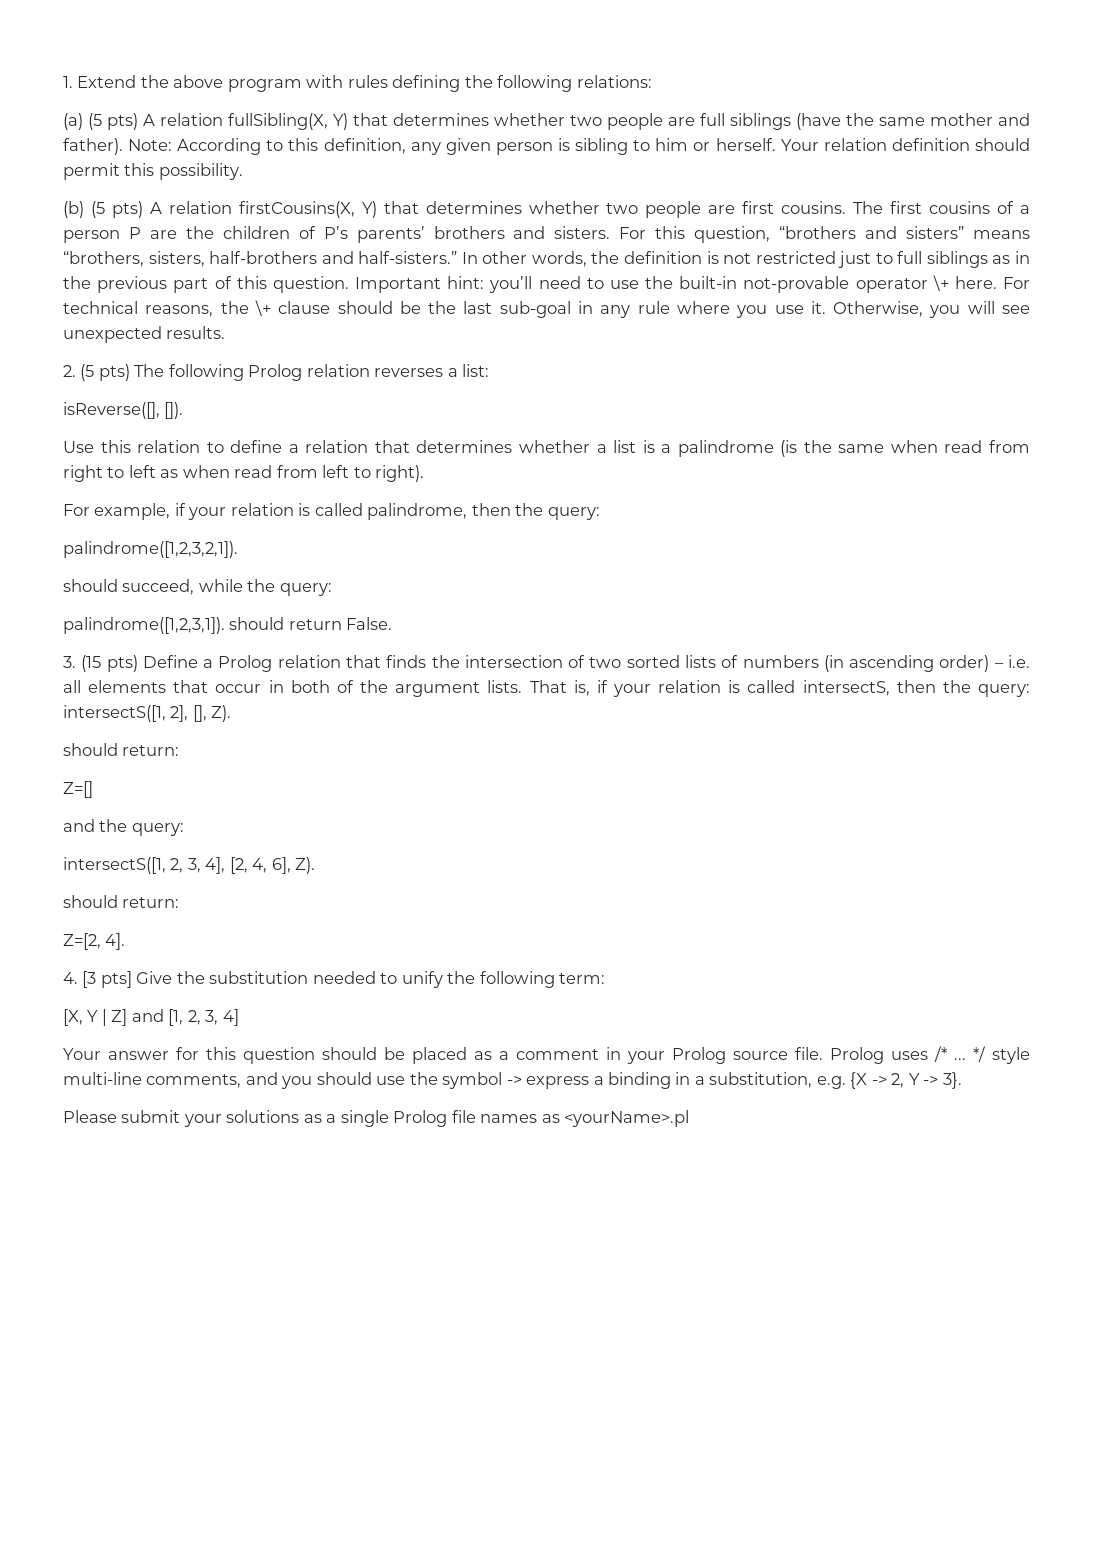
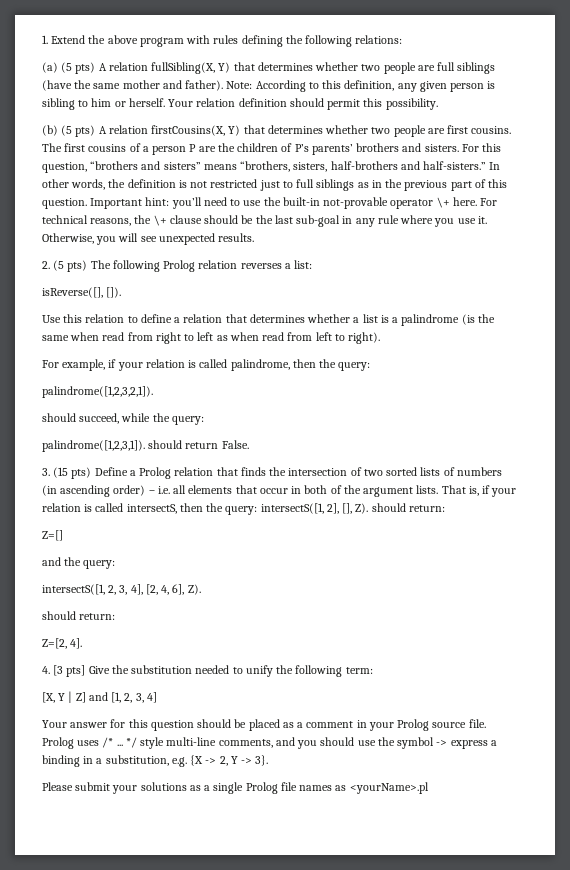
(232, 713) // -> (369, 508) none

